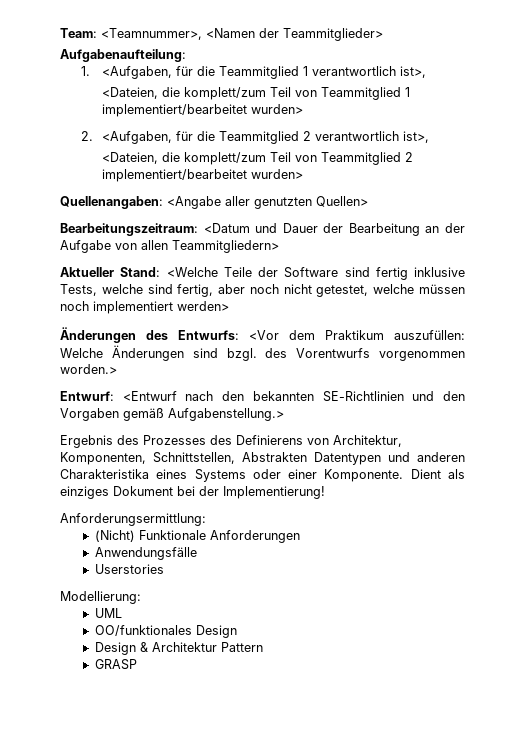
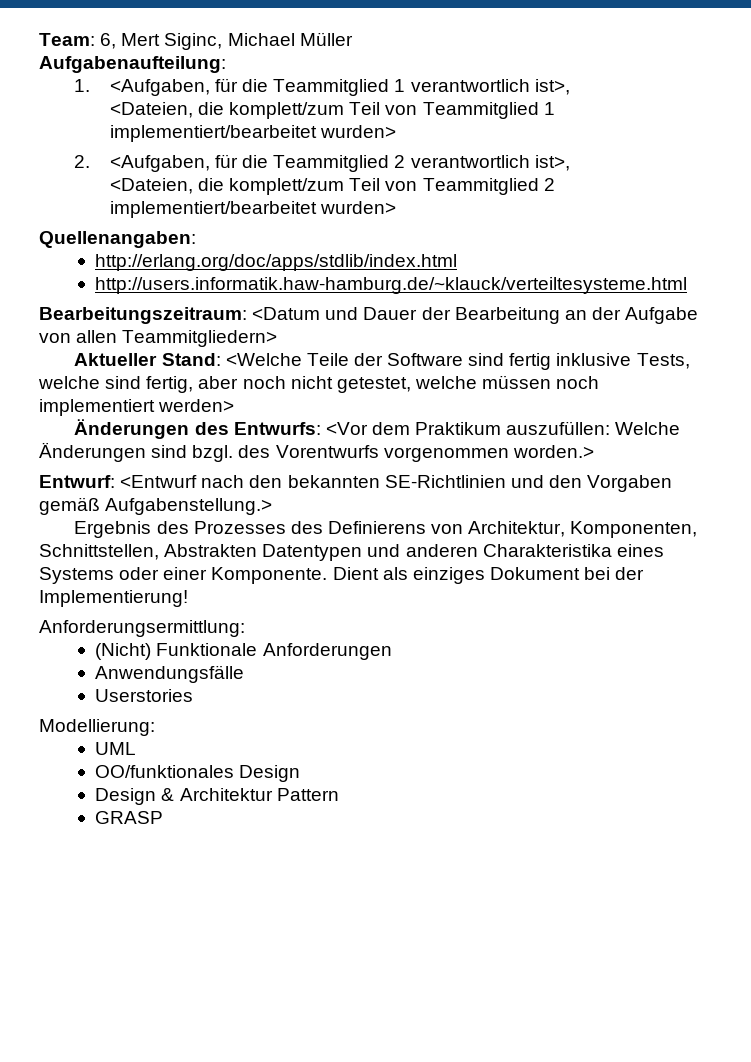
[101,28,383,41] <Teamnummer>, <Namen der Teammitglieder> -> [100,32,353,50] 6, Mert Siginc, Michael Müller
[167,196,368,209] <Angabe aller genutzten Quellen> -> [95,254,458,271] [95,277,688,294] // http://erlang.org/doc/apps/stdlib/index.html // http://users.informatik.haw-hamburg.de/~klauck/verteiltesysteme.html

